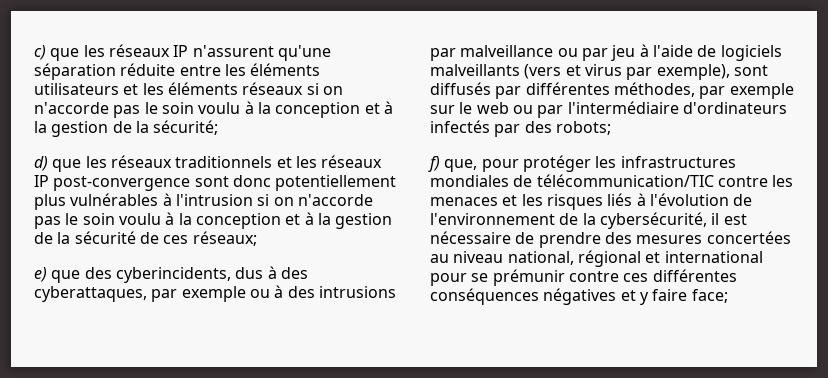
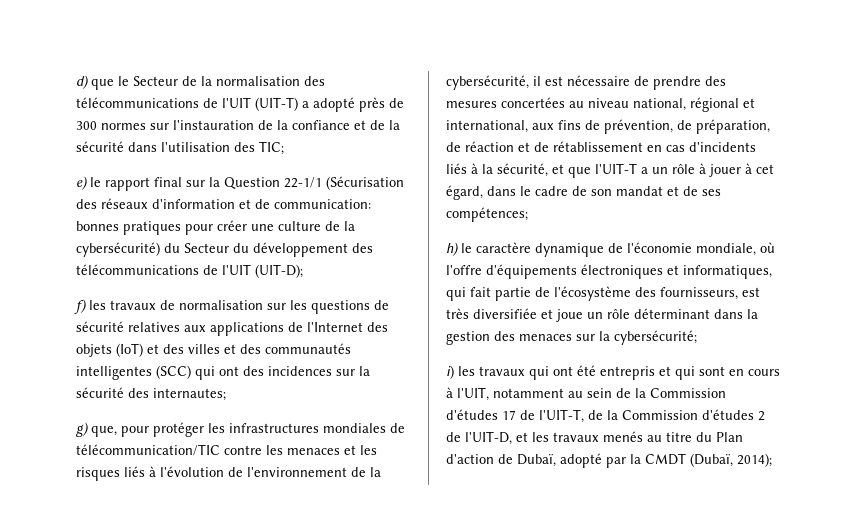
[34,44,331,61] [34,63,321,80] [34,82,343,95] [34,101,393,118] [34,120,219,137] [34,155,383,172] [34,175,397,191] [34,193,373,210] [34,212,393,229] [34,231,257,246] [34,266,308,283] [34,285,396,302] [430,44,782,61] [430,64,768,80] [430,82,794,99] [430,101,787,118] [430,120,611,137] [428,156,440,172] c) que les réseaux IP n'assurent qu'une séparation réduite entre les éléments utilisateurs et les éléments réseaux si on n'accorde pas le soin voulu à la conception et à la gestion de la sécurité; // d) que les réseaux traditionnels et les réseaux IP post-convergence sont donc potentiellement plus vulnérables à l'intrusion si on n'accorde pas le soin voulu à la conception et à la gestion de la sécurité de ces réseaux; // e) que des cyberincidents, dus à des cyberattaques, par exemple ou à des intrusions par malveillance ou par jeu à l'aide de logiciels malveillants (vers et virus par exemple), sont diffusés par différentes méthodes, par exemple sur le web ou par l'intermédiaire d'ordinateurs infectés par des robots; // f) -> [76,75,325,90] [76,97,404,112] [76,120,400,130] [76,141,284,155] [76,176,404,191] [76,198,371,209] [76,220,355,235] [76,242,373,257] [76,264,303,278] [74,299,389,314] [76,321,388,336] [76,343,351,357] [76,365,370,380] [76,387,226,401] [76,422,89,437] d) que le Secteur de la normalisation des télécommunications de l'UIT (UIT-T) a adopté près de 300 normes sur l'instauration de la confiance et de la sécurité dans l'utilisation des TIC; // e) le rapport final sur la Question 22-1/1 (Sécurisation des réseaux d'information et de communication: bonnes pratiques pour créer une culture de la cybersécurité) du Secteur du développement des télécommunications de l'UIT (UIT-D); // f) les travaux de normalisation sur les questions de sécurité relatives aux applications de l'Internet des objets (IoT) et des villes et des communautés intelligentes (SCC) qui ont des incidences sur la sécurité des internautes; // g)
[664,251,763,263] [430,269,737,286] [430,288,728,305] international pour se prémunir contre ces différentes conséquences négatives et y faire face; -> [446,119,770,134] [446,141,756,152] [446,163,774,178] [446,185,721,200] [446,207,528,222] [446,242,775,257] [446,264,772,279] [446,286,760,301] [446,308,758,322] [446,330,697,345] [446,365,780,380] [446,387,726,401] [446,409,765,423] [446,431,743,445] [446,453,772,468] international, aux fins de prévention, de préparation, de réaction et de rétablissement en cas d'incidents liés à la sécurité, et que l'UIT-T a un rôle à jouer à cet égard, dans le cadre de son mandat et de ses compétences; // h) le caractère dynamique de l'économie mondiale, où l'offre d'équipements électroniques et informatiques, qui fait partie de l'écosystème des fournisseurs, est très diversifiée et joue un rôle déterminant dans la gestion des menaces sur la cybersécurité; // i) les travaux qui ont été entrepris et qui sont en cours à l'UIT, notamment au sein de la Commission d'études 17 de l'UIT-T, de la Commission d'études 2 de l'UIT-D, et les travaux menés au titre du Plan d'action de Dubaï, adopté par la CMDT (Dubaï, 2014);

